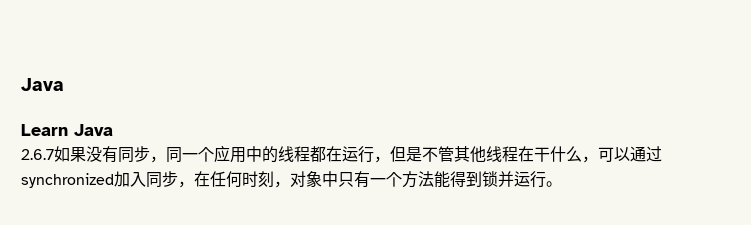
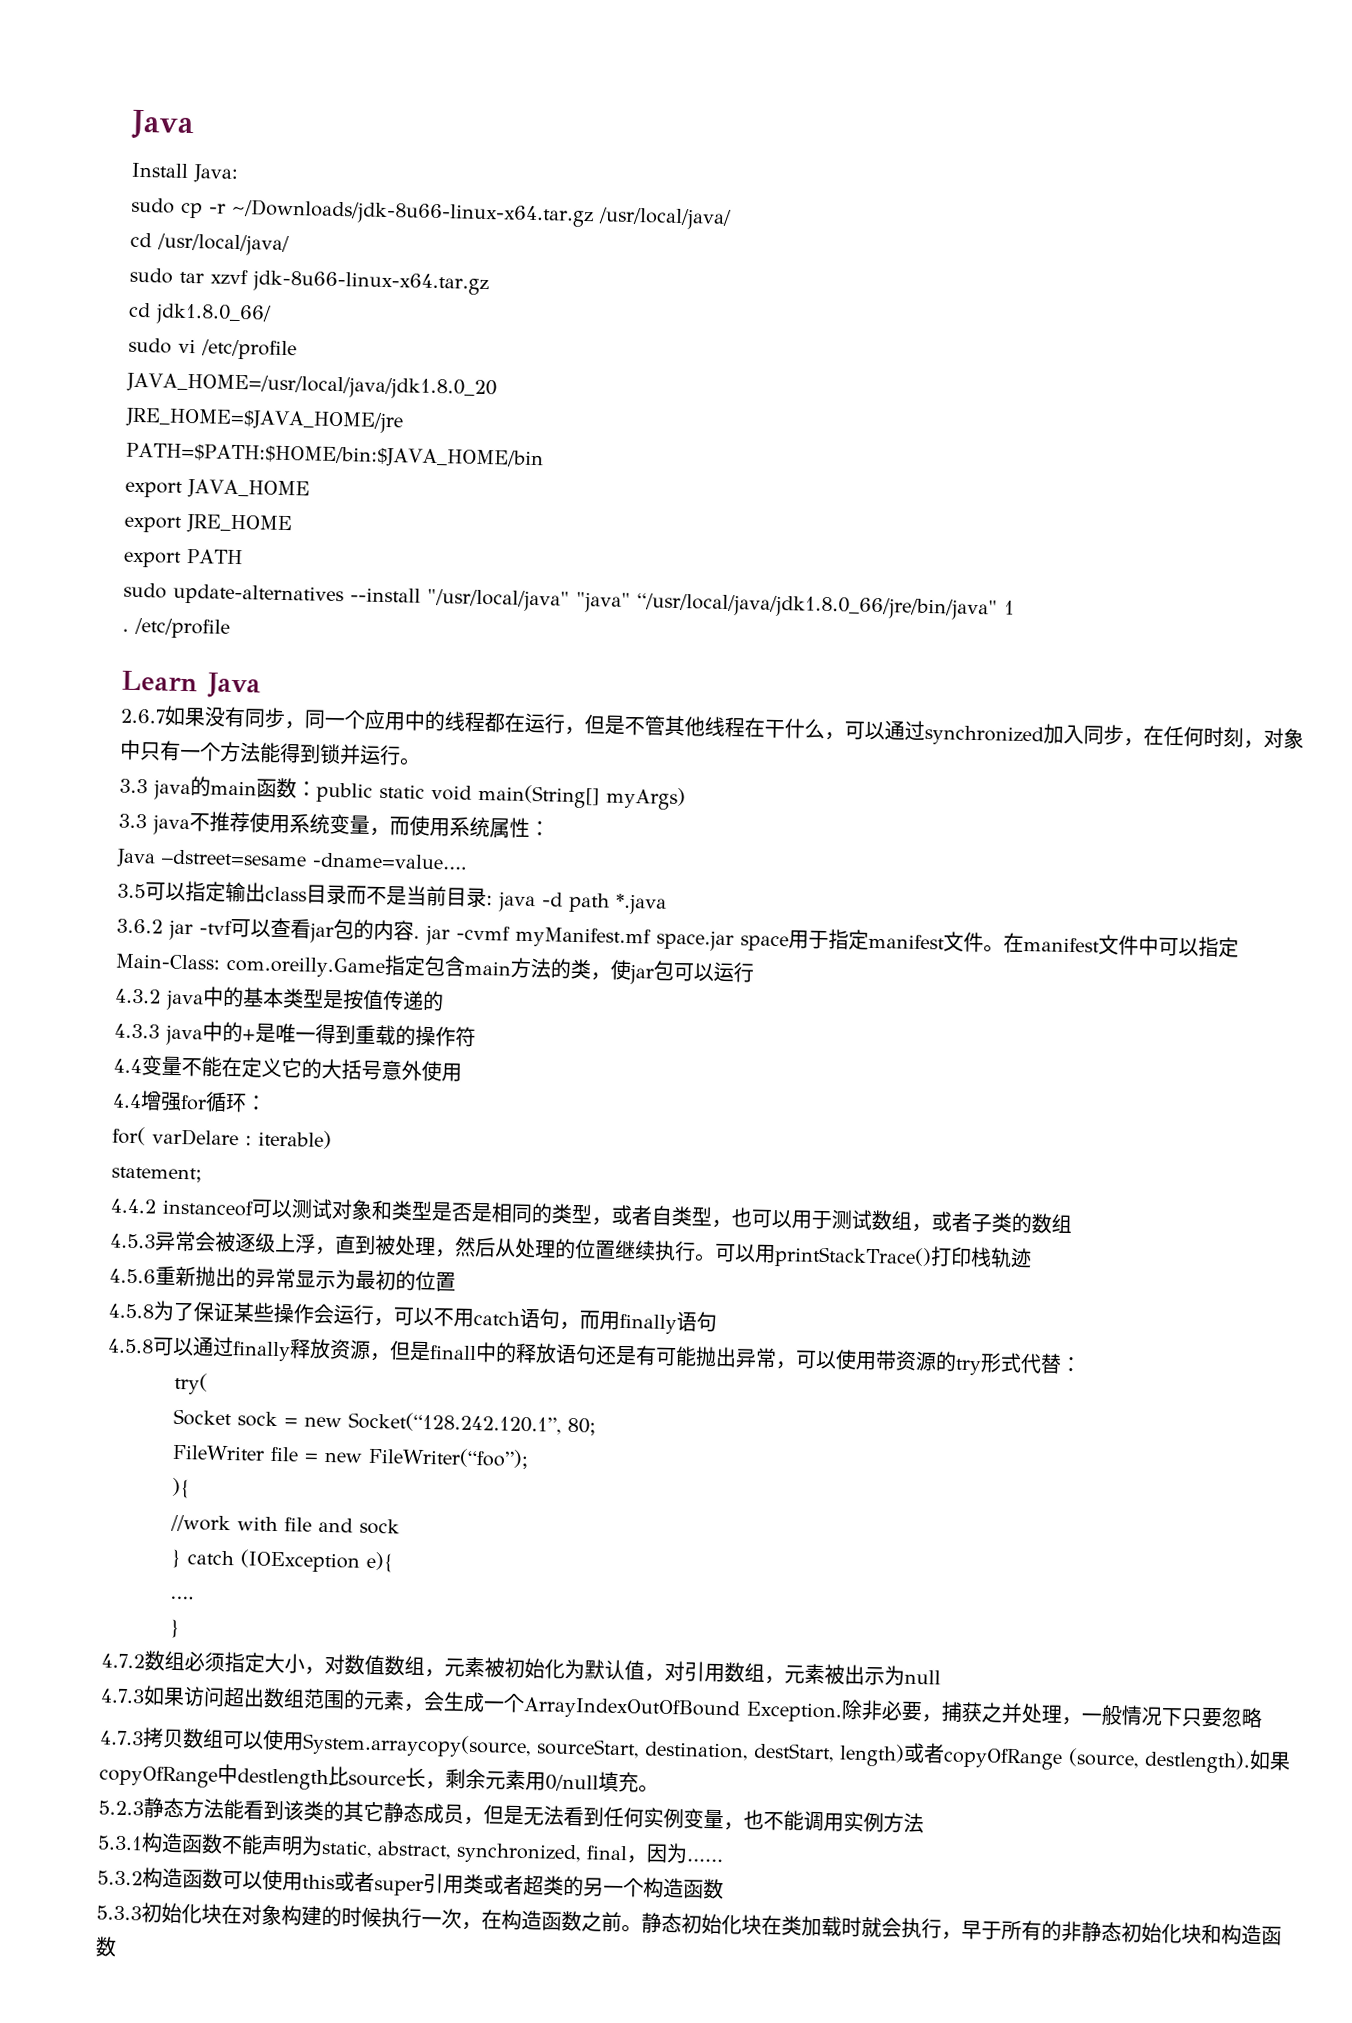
[21,78,64,91] Java -> [131,109,195,141] [131,162,239,183] [131,197,732,230] [130,232,290,257] [129,267,489,296] [128,302,272,326] [128,337,297,361] [126,372,497,401] [125,407,404,434] [126,442,544,470] [125,479,310,500] [124,513,292,535] [123,549,243,568] [123,582,1015,621] [122,617,230,639] Java // Install Java: // sudo cp -r ~/Downloads/jdk-8u66-linux-x64.tar.gz /usr/local/java/ // cd /usr/local/java/ // sudo tar xzvf jdk-8u66-linux-x64.tar.gz // cd jdk1.8.0_66/ // sudo vi /etc/profile // JAVA_HOME=/usr/local/java/jdk1.8.0_20 // JRE_HOME=$JAVA_HOME/jre // PATH=$PATH:$HOME/bin:$JAVA_HOME/bin // export JAVA_HOME // export JRE_HOME // export PATH // sudo update-alternatives --install "/usr/local/java" "java" “/usr/local/java/jdk1.8.0_66/jre/bin/java" 1 // . /etc/profile
(562, 184) none -> [119,776,686,811] [118,811,550,839] [116,848,468,870] [117,881,667,915] [116,917,1239,958] [115,953,755,985] [115,986,444,1012] [114,1021,476,1047] [113,1055,462,1082] [112,1090,267,1113] [112,1126,332,1150] [111,1166,202,1183] [110,1198,1072,1234] [110,1230,1032,1270] [109,1265,456,1292] [108,1300,717,1335] [107,1336,1082,1376] [173,1372,208,1395] [172,1408,596,1436] [171,1444,529,1470] [171,1477,191,1499] [169,1514,400,1535] [169,1548,394,1573] [169,1595,195,1600] [168,1618,180,1639] [101,1650,941,1686] [100,1685,1263,1729] [100,1727,1291,1774] [99,1763,659,1793] [98,1797,924,1834] [97,1832,723,1865] [97,1867,724,1900] [96,1902,1282,1946] [95,1936,117,1957] // 3.3 java的main函数：public static void main(String[] myArgs) // 3.3 java不推荐使用系统变量，而使用系统属性： // Java –dstreet=sesame -dname=value…. // 3.5可以指定输出class目录而不是当前目录: java -d path *.java // 3.6.2 jar -tvf可以查看jar包的内容. jar -cvmf myManifest.mf space.jar space用于指定manifest文件。在manifest文件中可以指定Main-Class: com.oreilly.Game指定包含main方法的类，使jar包可以运行 // 4.3.2 java中的基本类型是按值传递的 // 4.3.3 java中的+是唯一得到重载的操作符 // 4.4变量不能在定义它的大括号意外使用 // 4.4增强for循环： // for( varDelare : iterable) // statement; // 4.4.2 instanceof可以测试对象和类型是否是相同的类型，或者自类型，也可以用于测试数组，或者子类的数组 // 4.5.3异常会被逐级上浮，直到被处理，然后从处理的位置继续执行。可以用printStackTrace()打印栈轨迹 // 4.5.6重新抛出的异常显示为最初的位置 // 4.5.8为了保证某些操作会运行，可以不用catch语句，而用finally语句 // 4.5.8可以通过finally释放资源，但是finall中的释放语句还是有可能抛出异常，可以使用带资源的try形式代替： // try( // Socket sock = new Socket(“128.242.120.1”, 80; // FileWriter file = new FileWriter(“foo”); // ){ // //work with file and sock // } catch (IOException e){ // …. // } // 4.7.2数组必须指定大小，对数值数组，元素被初始化为默认值，对引用数组，元素被出示为null // 4.7.3如果访问超出数组范围的元素，会生成一个ArrayIndexOutOfBound Exception.除非必要，捕获之并处理，一般情况下只要忽略 // 4.7.3拷贝数组可以使用System.arraycopy(source, sourceStart, destination, destStart, length)或者copyOfRange (source, destlength).如果copyOfRange中destlength比source长，剩余元素用0/null填充。 // 5.2.3静态方法能看到该类的其它静态成员，但是无法看到任何实例变量，也不能调用实例方法 // 5.3.1构造函数不能声明为static, abstract, synchronized, final，因为…… // 5.3.2构造函数可以使用this或者super引用类或者超类的另一个构造函数 // 5.3.3初始化块在对象构建的时候执行一次，在构造函数之前。静态初始化块在类加载时就会执行，早于所有的非静态初始化块和构造函数

